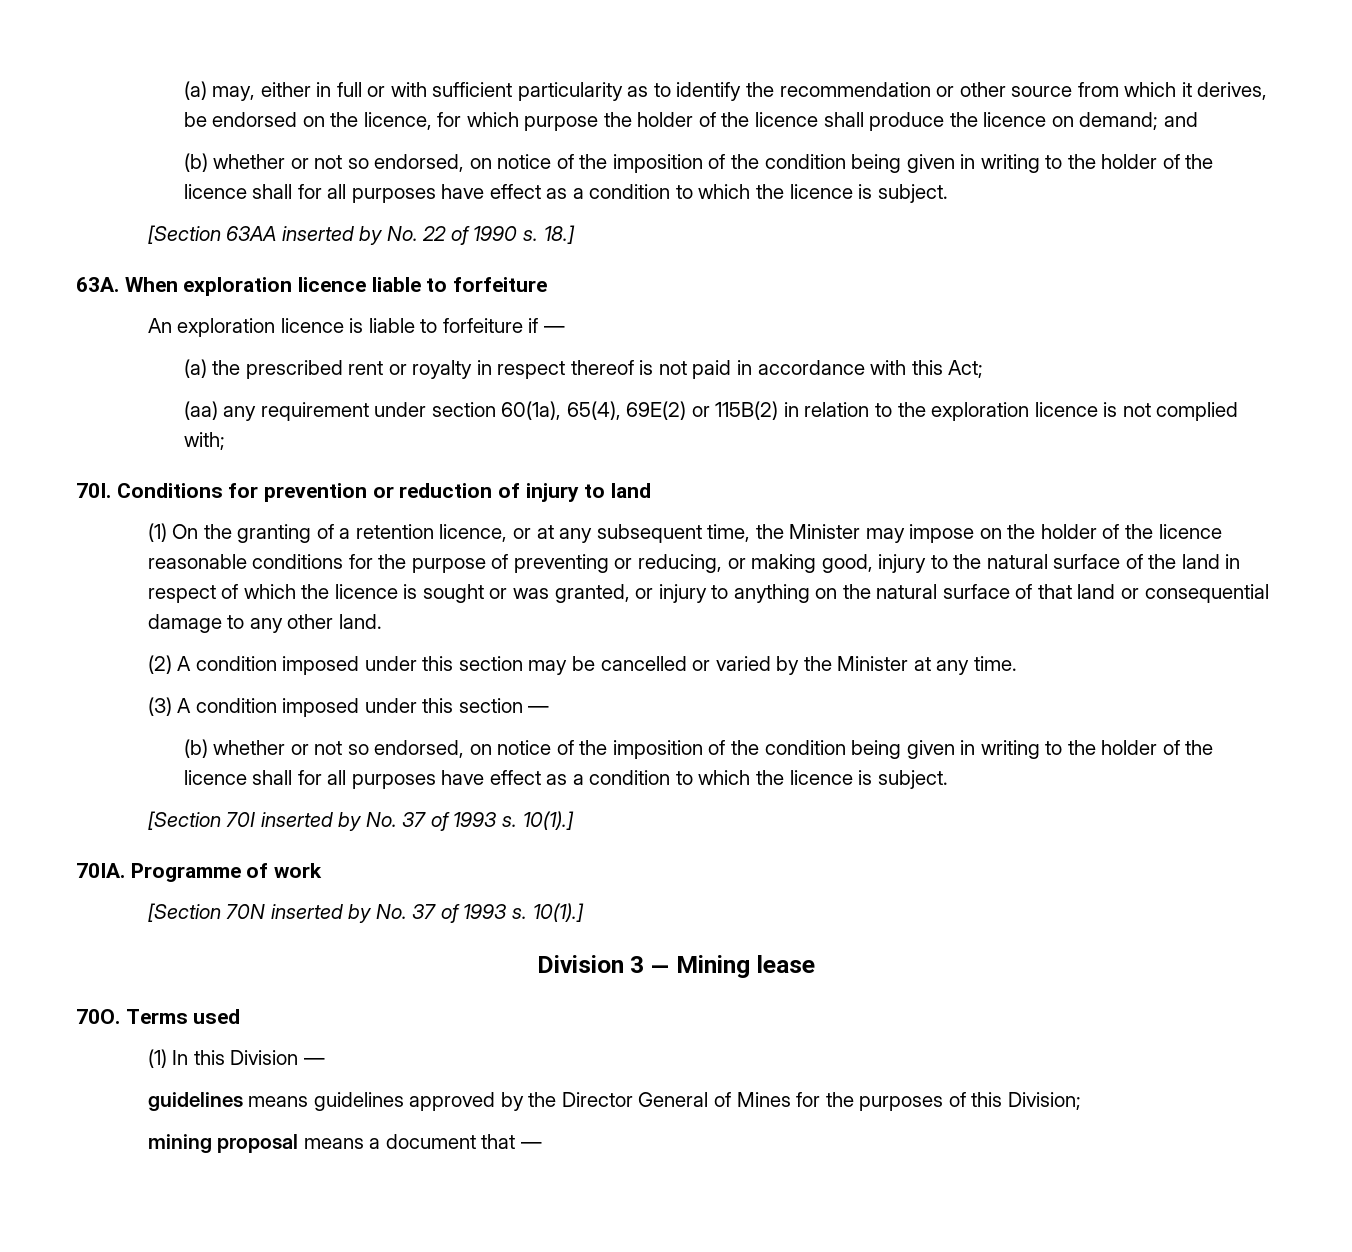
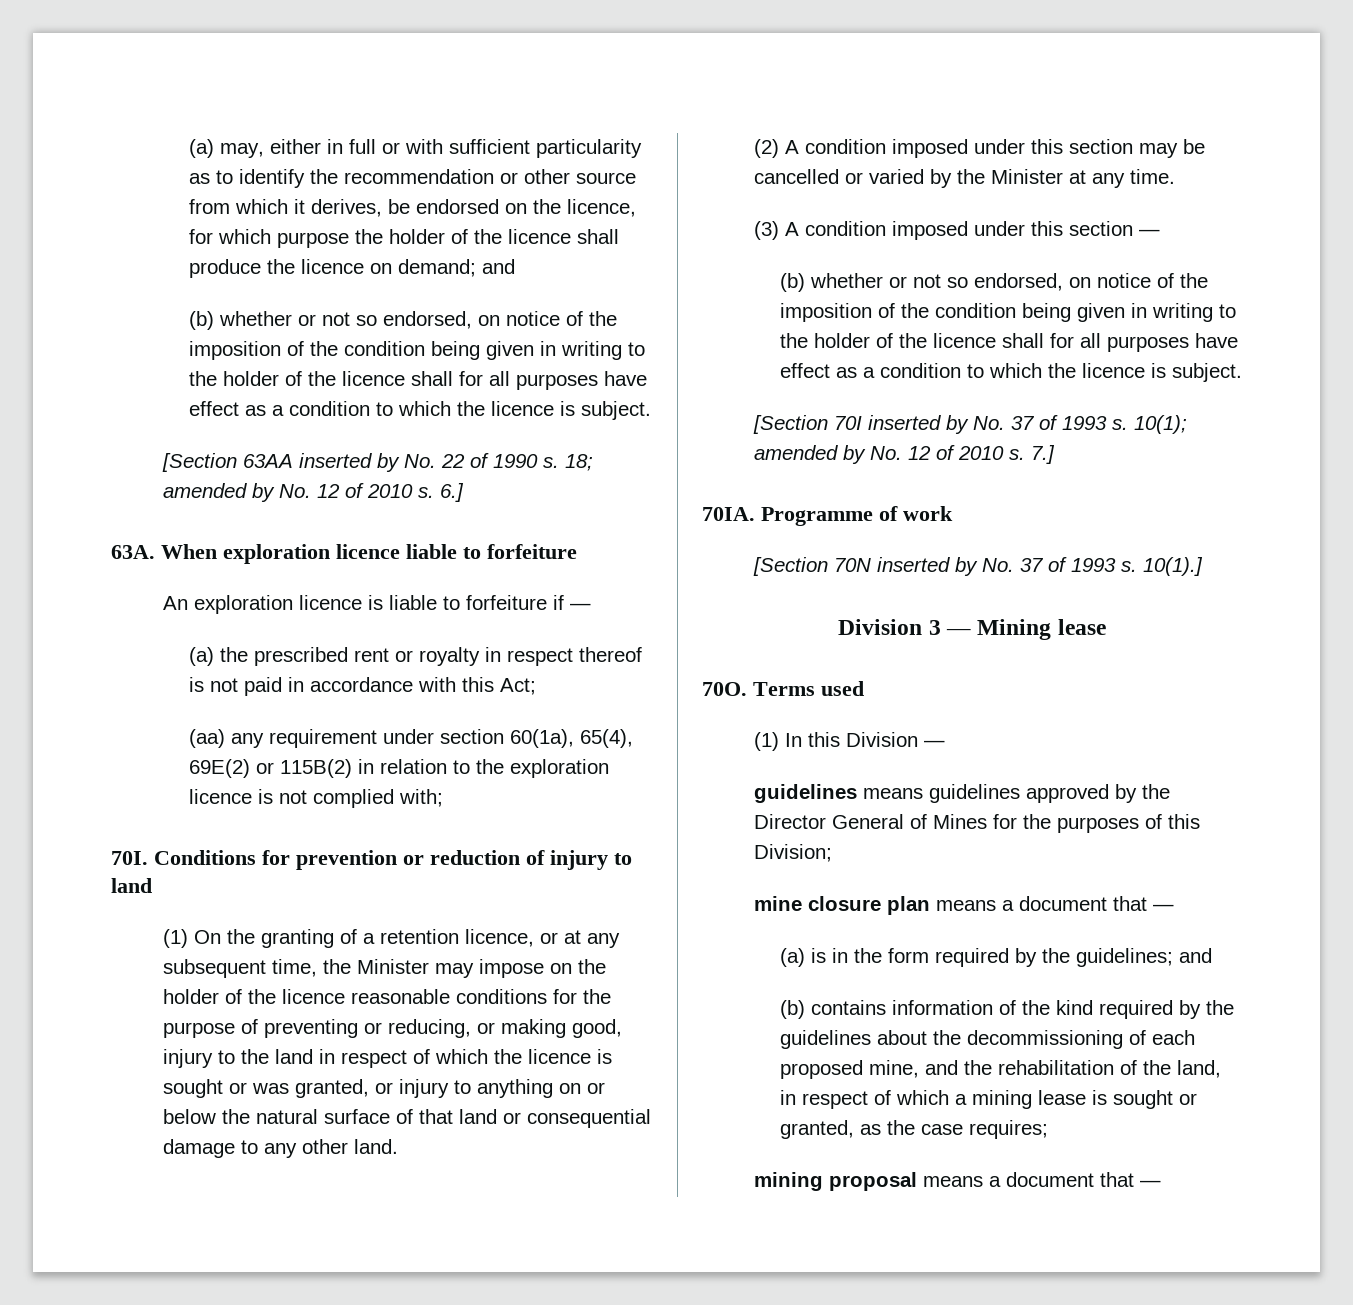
[543,225,575,244] 18.] -> [564,454,593,471] [162,483,464,502] 18; amended by No. 12 of 2010 s. 6.]
[986,554,1177,569] natural surface of the -> (269, 1056) none
(838, 593) none -> [586,1082,605,1094] [162,1109,216,1124] or below
[522,811,574,830] 10(1).] -> [1133,415,1187,434] [753,445,1055,464] 10(1); amended by No. 12 of 2010 s. 7.]
(1081, 1101) none -> [753,896,1174,915] [779,948,1212,967] [779,1000,1234,1019] [779,1030,1195,1049] [779,1060,1221,1079] [779,1090,1197,1109] [779,1120,1048,1139] // mine closure plan means a document that — // (a) is in the form required by the guidelines; and // (b) contains information of the kind required by the guidelines about the decommissioning of each proposed mine, and the rehabilitation of the land, in respect of which a mining lease is sought or granted, as the case requires;

